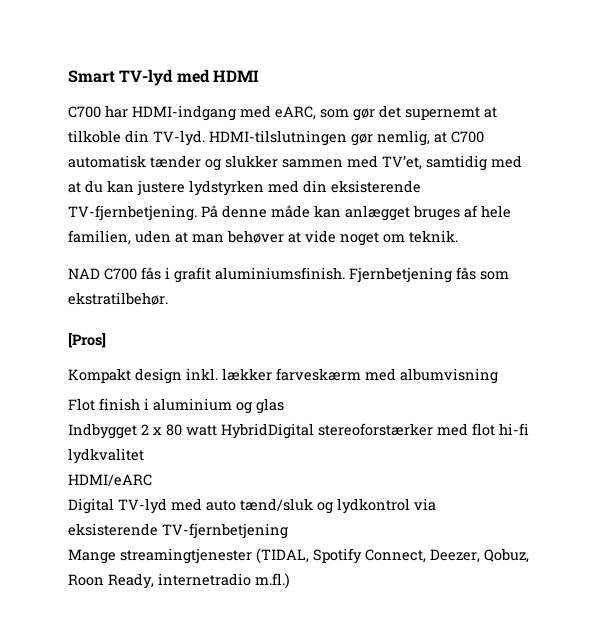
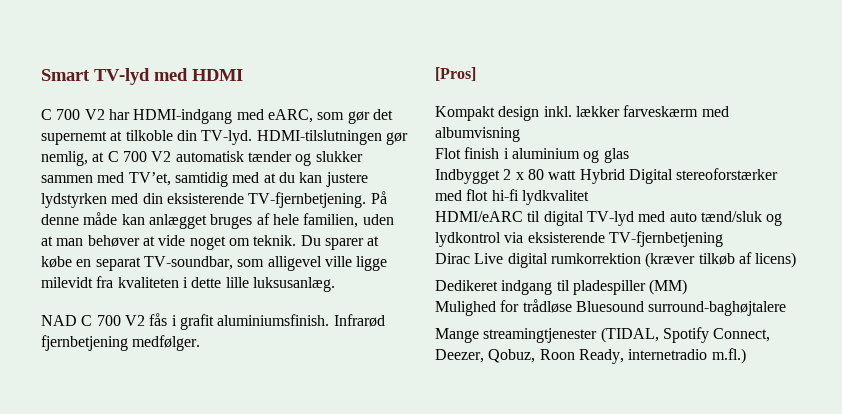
[68,106,101,118] C700 -> [41,109,105,120] C 700 V2
[451,131,484,143] C700 -> [107,151,172,162] C 700 V2
[68,267,509,283] [68,292,168,305] // NAD C700 fås i grafit aluminiumsfinish. Fjernbetjening fås som ekstratilbehør. -> [300,235,380,250] [41,256,388,271] [41,276,335,292] [41,313,385,330] [41,335,201,351] Du sparer at købe en separat TV-soundbar, som alligevel ville ligge milevidt fra kvaliteten i dette lille luksusanlæg. // NAD C 700 V2 fås i grafit aluminiumsfinish. Infrarød fjernbetjening medfølger.
[221,423,314,439] HybridDigital -> [579,169,673,184] Hybrid Digital
[68,498,114,514] // Digital -> [527,211,584,226] til digital
(288, 531) none -> [435,252,797,268] [435,279,688,295] [435,299,787,316] // Dirac Live digital rumkorrektion (kræver tilkøb af licens) // Dedikeret indgang til pladespiller (MM) // Mulighed for trådløse Bluesound surround-baghøjtalere

